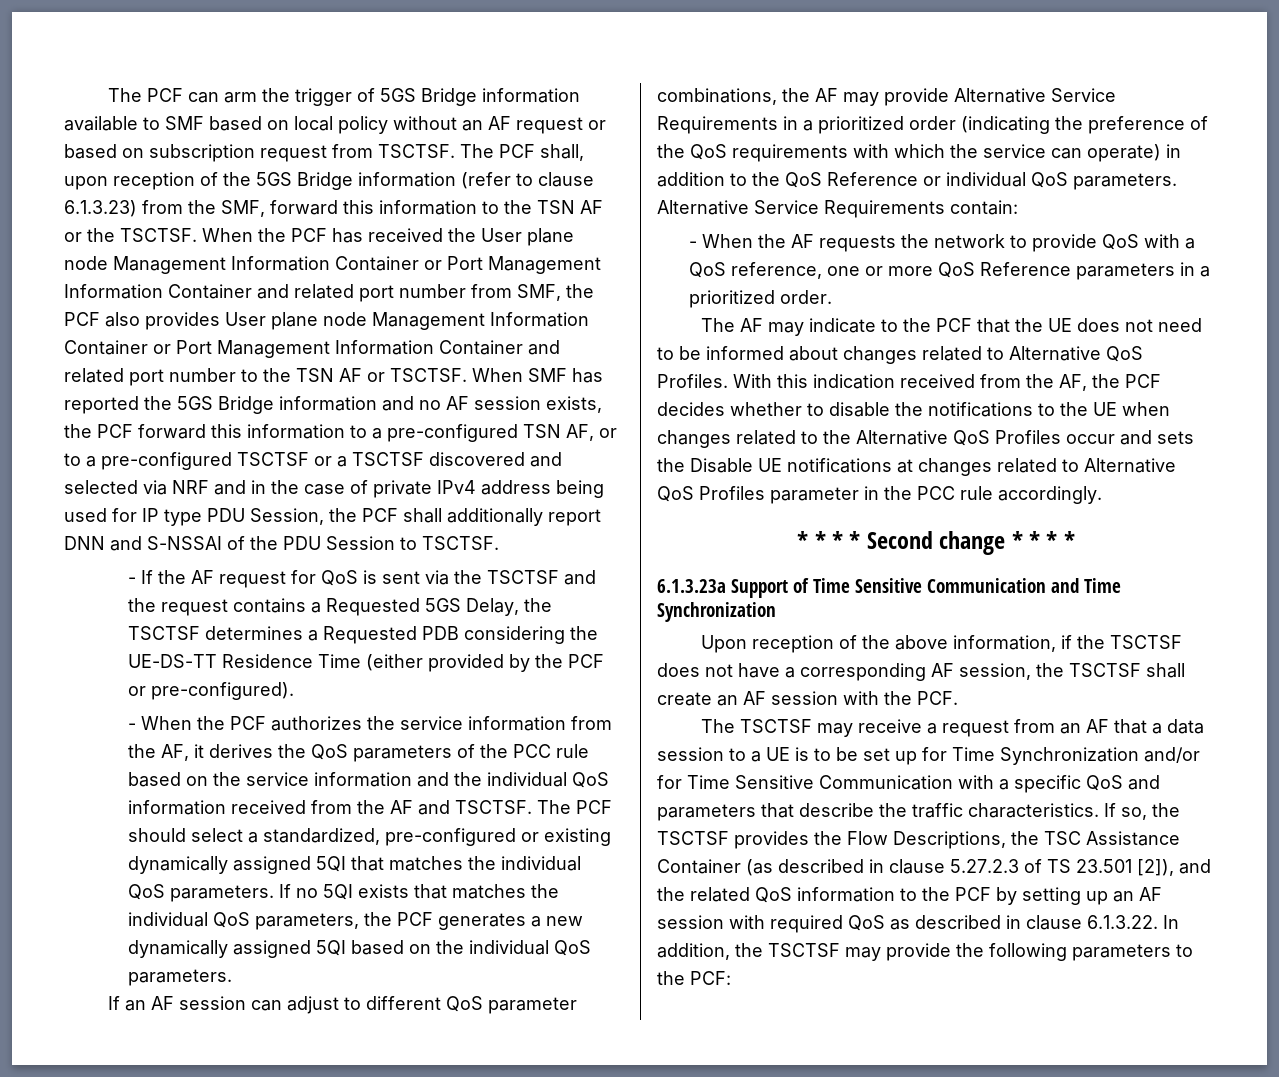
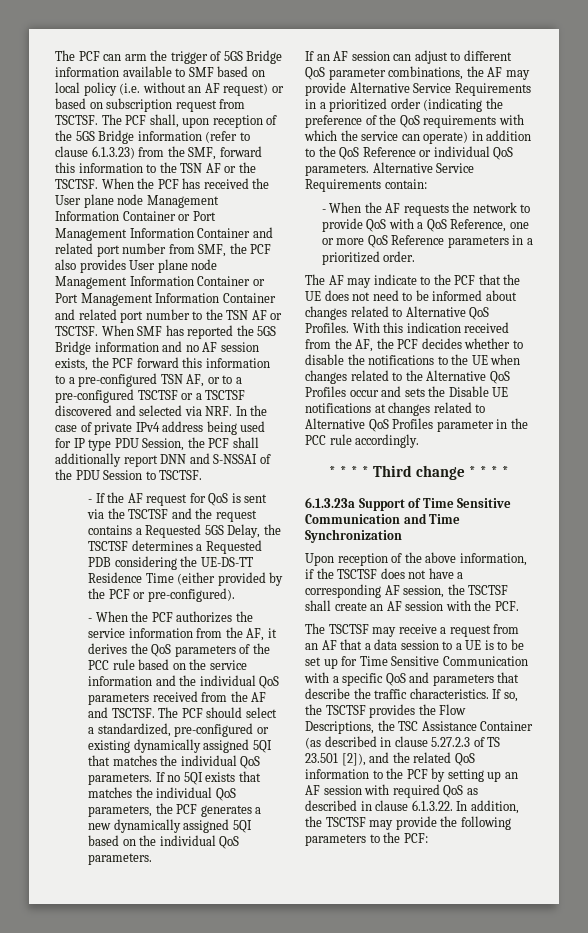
(388, 125) none -> [119,83,141,95] (i.e.
[516,117,583,134] request -> [223,83,269,96] request)
[172,480,266,495] NRF and in -> [205,406,247,416] NRF. In
[127,800,226,815] information -> [88,693,150,705] parameters
[730,262,822,279] reference, -> [450,219,507,232] Reference,
[866,531,933,549] Second -> [372,465,412,477] Third
[1000,747,1200,765] [657,775,730,789] Synchronization and/or for Time -> (388, 661) none

